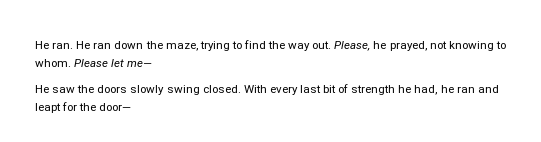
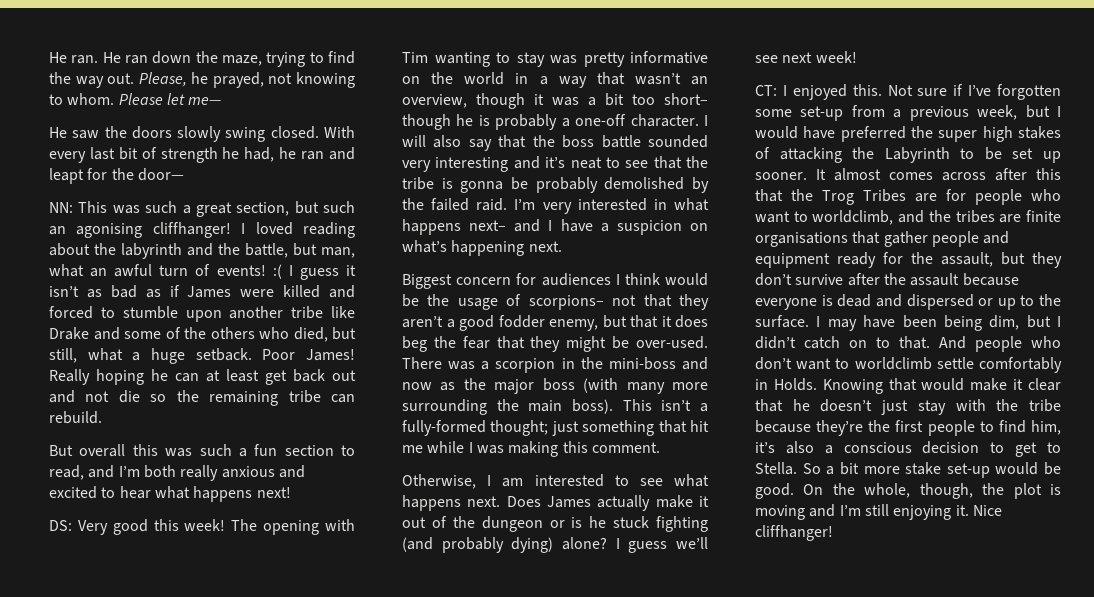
(132, 107) none -> [49,201,355,217] [49,222,355,238] [49,243,355,259] [49,264,356,280] [49,285,355,298] [49,306,355,322] [49,327,356,342] [49,348,355,364] [49,369,356,385] [49,390,355,406] [49,411,102,424] [49,444,355,457] [49,465,305,481] [49,486,291,502] [49,519,355,535] [402,51,708,67] [402,72,708,88] [402,93,708,109] [402,114,708,130] [402,135,708,151] [402,156,708,172] [402,177,709,193] [402,198,709,214] [402,219,708,235] [402,240,562,256] [402,273,708,289] [402,294,709,310] [402,315,708,331] [402,336,708,352] [402,357,708,373] [402,378,708,394] [402,399,708,415] [402,420,709,436] [402,441,660,457] [402,474,709,489] [402,495,709,511] [402,516,708,532] [402,537,708,553] [755,51,857,63] [755,84,1061,100] [755,105,1061,121] [755,126,1061,142] [755,147,1061,163] [755,168,1061,181] [755,189,1061,205] [755,210,1061,225] [755,231,1010,247] [755,252,1062,268] [755,273,1019,286] [755,294,1061,310] [755,315,1061,331] [755,336,1061,352] [755,357,1062,373] [755,378,1061,394] [755,399,1061,415] [755,420,1061,436] [755,441,1061,457] [755,462,1061,478] [755,483,1061,499] [755,504,1002,520] [755,525,833,541] // NN: This was such a great section, but such an agonising cliffhanger! I loved reading about the labyrinth and the battle, but man, what an awful turn of events! :( I guess it isn’t as bad as if James were killed and forced to stumble upon another tribe like Drake and some of the others who died, but still, what a huge setback. Poor James! Really hoping he can at least get back out and not die so the remaining tribe can rebuild. // But overall this was such a fun section to read, and I’m both really anxious and excited to hear what happens next! // DS: Very good this week! The opening with Tim wanting to stay was pretty informative on the world in a way that wasn’t an overview, though it was a bit too short– though he is probably a one-off character. I will also say that the boss battle sounded very interesting and it’s neat to see that the tribe is gonna be probably demolished by the failed raid. I’m very interested in what happens next– and I have a suspicion on what’s happening next. // Biggest concern for audiences I think would be the usage of scorpions– not that they aren’t a good fodder enemy, but that it does beg the fear that they might be over-used. There was a scorpion in the mini-boss and now as the major boss (with many more surrounding the main boss). This isn’t a fully-formed thought; just something that hit me while I was making this comment. // Otherwise, I am interested to see what happens next. Does James actually make it out of the dungeon or is he stuck fighting (and probably dying) alone? I guess we’ll see next week! // CT: I enjoyed this. Not sure if I’ve forgotten some set-up from a previous week, but I would have preferred the super high stakes of attacking the Labyrinth to be set up sooner. It almost comes across after this that the Trog Tribes are for people who want to worldclimb, and the tribes are finite organisations that gather people and equipment ready for the assault, but they don’t survive after the assault because everyone is dead and dispersed or up to the surface. I may have been being dim, but I didn’t catch on to that. And people who don’t want to worldclimb settle comfortably in Holds. Knowing that would make it clear that he doesn’t just stay with the tribe because they’re the first people to find him, it’s also a conscious decision to get to Stella. So a bit more stake set-up would be good. On the whole, though, the plot is moving and I’m still enjoying it. Nice cliffhanger!

